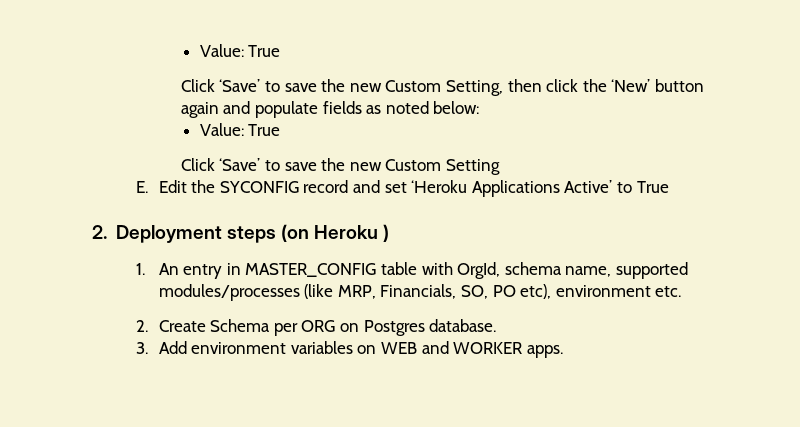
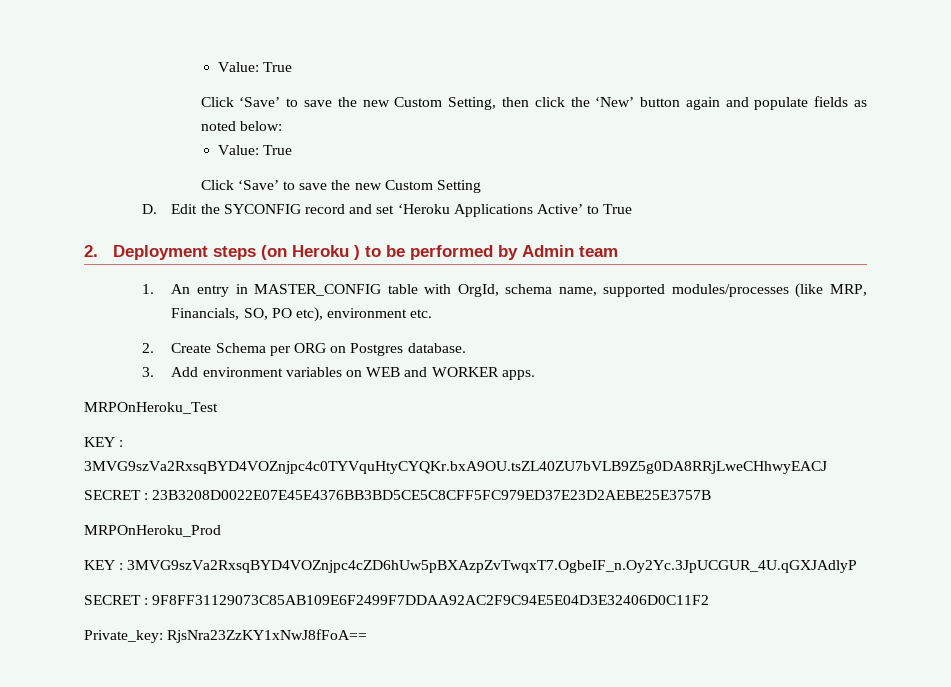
[136,181,149,193] E. -> [142,204,158,214] D.
(390, 233) none -> [365,245,619,260] to be performed by Admin team
(563, 351) none -> [84,402,218,414] [84,437,124,447] [84,461,827,474] [84,490,712,500] [84,525,221,537] [84,560,858,573] [84,595,710,605] [84,629,368,643] // MRPOnHeroku_Test // KEY : 3MVG9szVa2RxsqBYD4VOZnjpc4c0TYVquHtyCYQKr.bxA9OU.tsZL40ZU7bVLB9Z5g0DA8RRjLweCHhwyEACJ // SECRET : 23B3208D0022E07E45E4376BB3BD5CE5C8CFF5FC979ED37E23D2AEBE25E3757B // MRPOnHeroku_Prod // KEY : 3MVG9szVa2RxsqBYD4VOZnjpc4cZD6hUw5pBXAzpZvTwqxT7.OgbeIF_n.Oy2Yc.3JpUCGUR_4U.qGXJAdlyP // SECRET : 9F8FF31129073C85AB109E6F2499F7DDAA92AC2F9C94E5E04D3E32406D0C11F2 // Private_key: RjsNra23ZzKY1xNwJ8fFoA==

